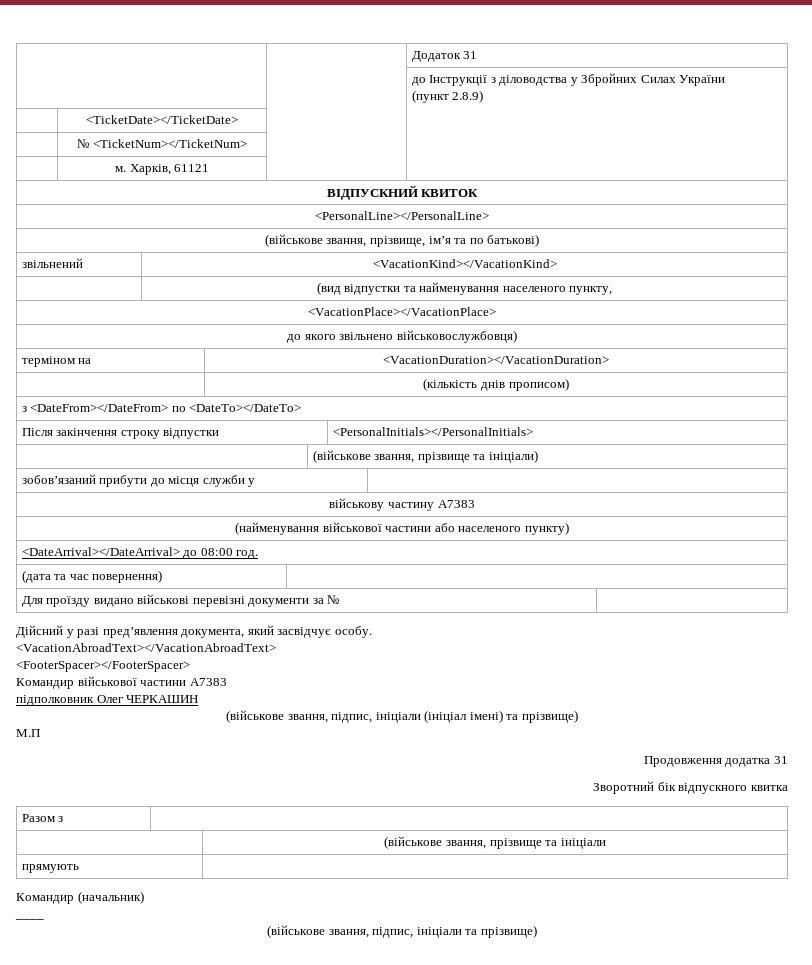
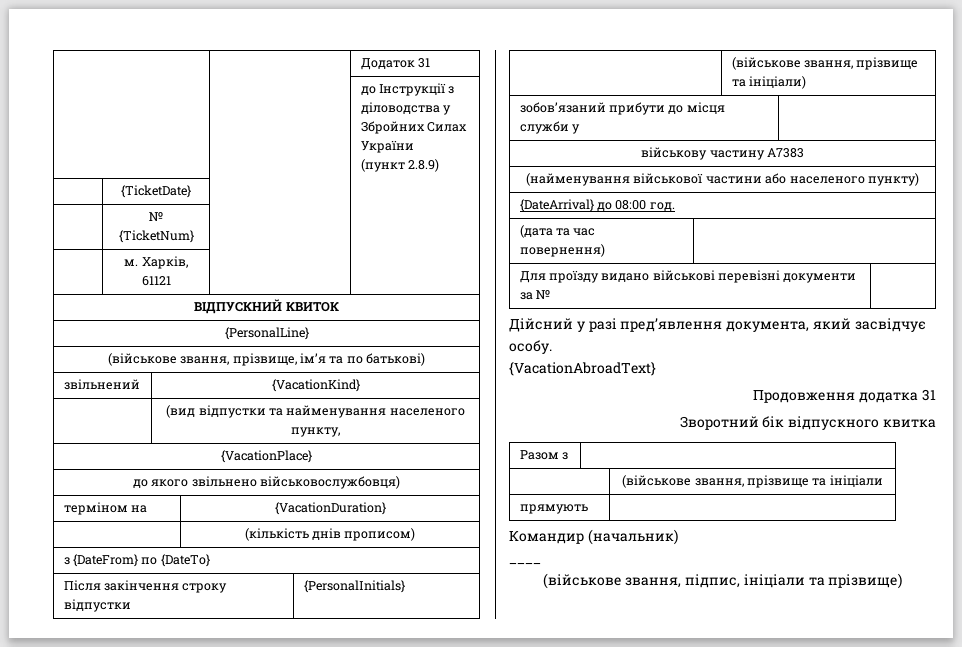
[86,115,238,124] [77,139,247,148] <TicketDate></TicketDate> | | // | № <TicketNum></TicketNum> -> [121,185,191,198] [149,212,163,221] [118,230,194,243] {TicketDate} | | // | № {TicketNum}
[315,211,489,220] <PersonalLine></PersonalLine> -> [224,327,309,340] {PersonalLine}
[372,259,557,268] <VacationKind></VacationKind> -> [271,379,360,392] {VacationKind}
[308,307,496,316] <VacationPlace></VacationPlace> -> [221,450,312,463] {VacationPlace}
[383,356,609,364] <VacationDuration></VacationDuration> -> [274,502,386,515] {VacationDuration}
[30,404,302,412] <DateFrom></DateFrom> по <DateTo></DateTo> -> [72,554,210,567] {DateFrom} по {DateTo}
[332,427,533,436] <PersonalInitials></PersonalInitials> -> [303,580,405,593] {PersonalInitials}
[21,547,180,556] <DateArrival></DateArrival> -> [519,199,594,212] {DateArrival}
[16,643,276,652] [16,661,190,672] [16,676,227,689] [16,695,199,706] [226,710,578,723] [16,729,40,737] <VacationAbroadText></VacationAbroadText> // <FooterSpacer></FooterSpacer> // Командир військової частини А7383 // підполковник Олег ЧЕРКАШИН // (військове звання, підпис, ініціали (ініціал імені) та прізвище) // М.П -> [509,362,656,376] {VacationAbroadText}

